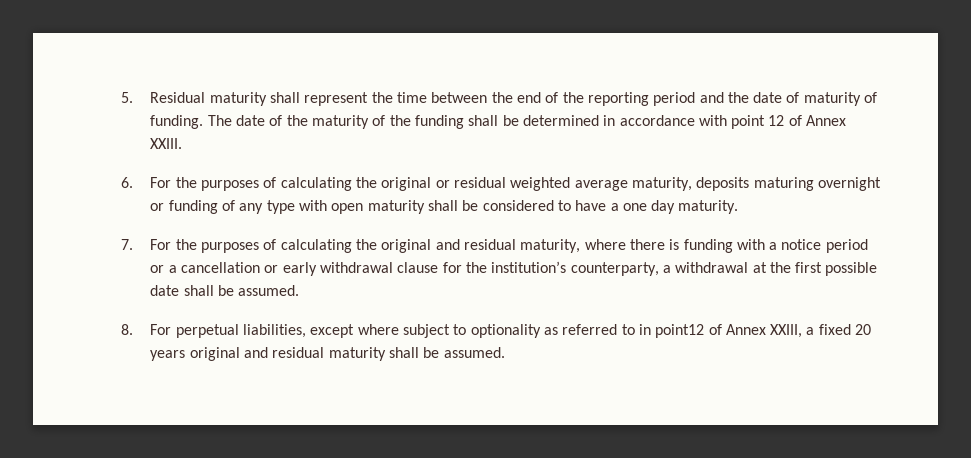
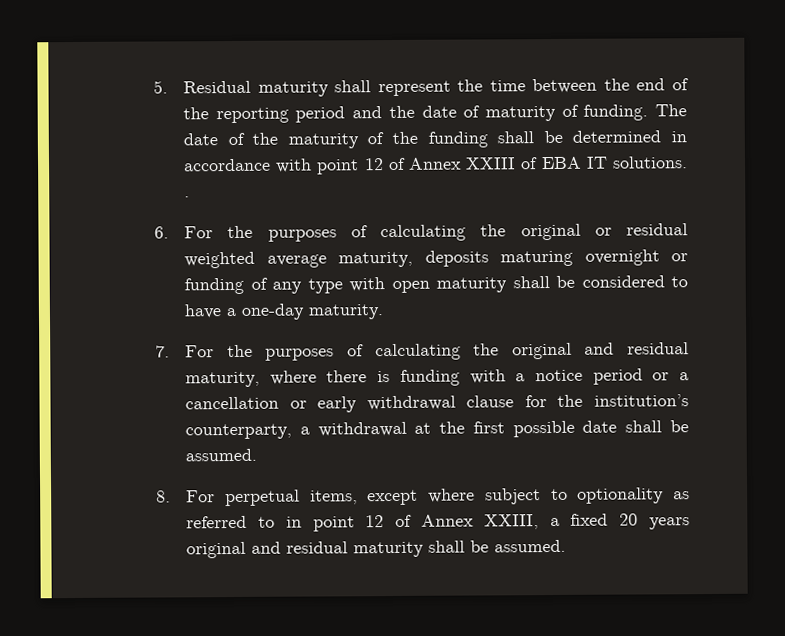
[150,138,183,149] XXIII. -> [465,156,688,170] [184,196,191,198] XXIII of EBA IT solutions. .
[622,200,676,214] one day -> [241,303,306,320] one-day
[242,324,306,338] liabilities, -> [309,490,358,505] items,
[655,324,705,338] point12 -> [312,515,385,532] point 12

